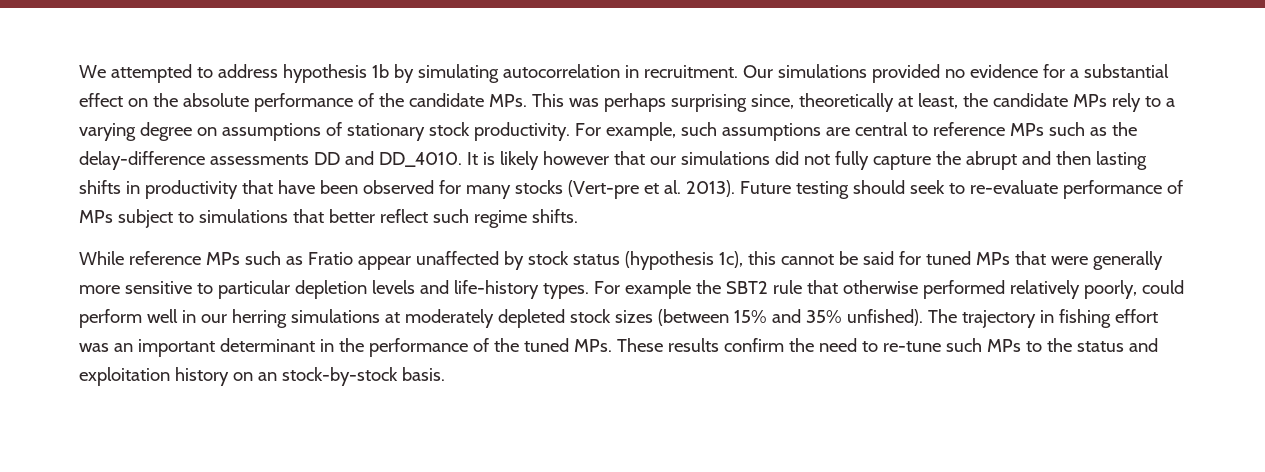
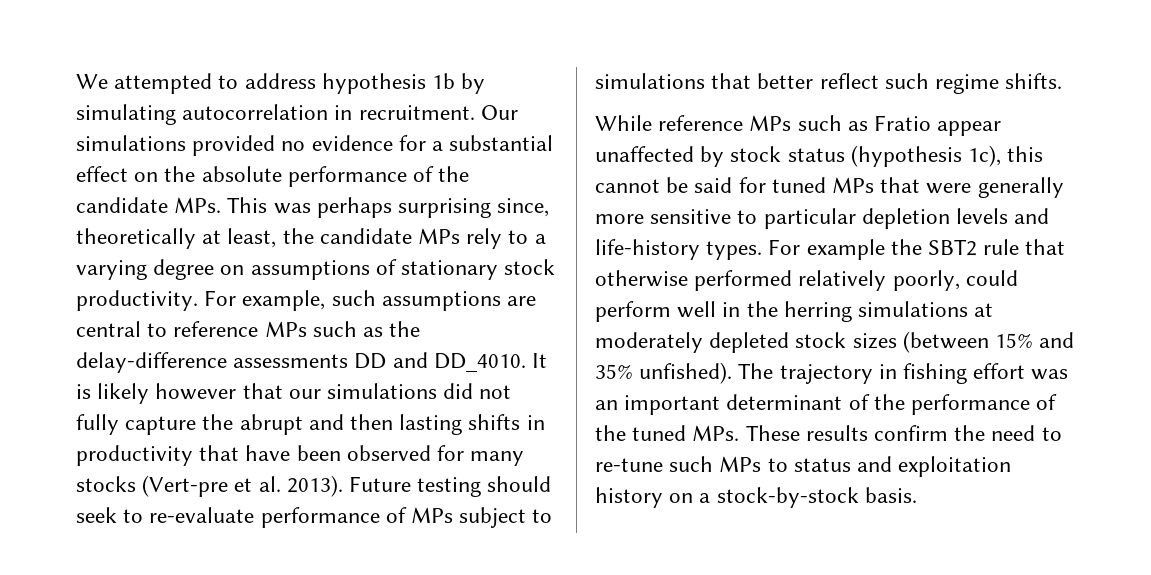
[200,314,227,323] our -> [746,301,778,317] the
[319,339,334,352] in -> [848,394,870,410] of
[1046,338,1072,352] the -> (788, 465) none
[257,372,277,381] an -> [699,493,711,503] a

